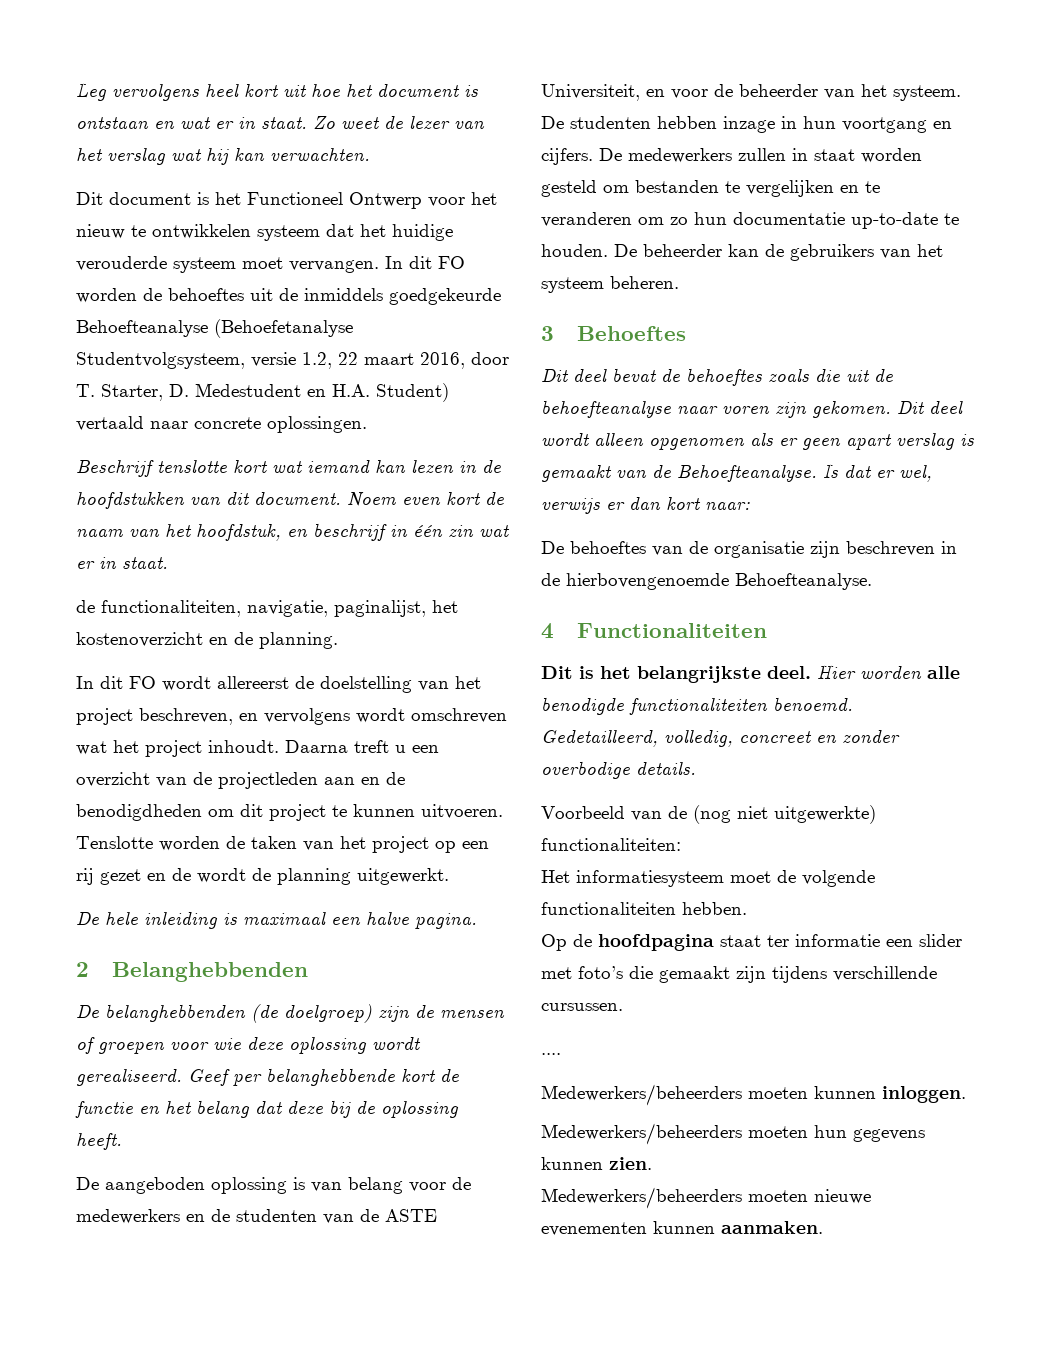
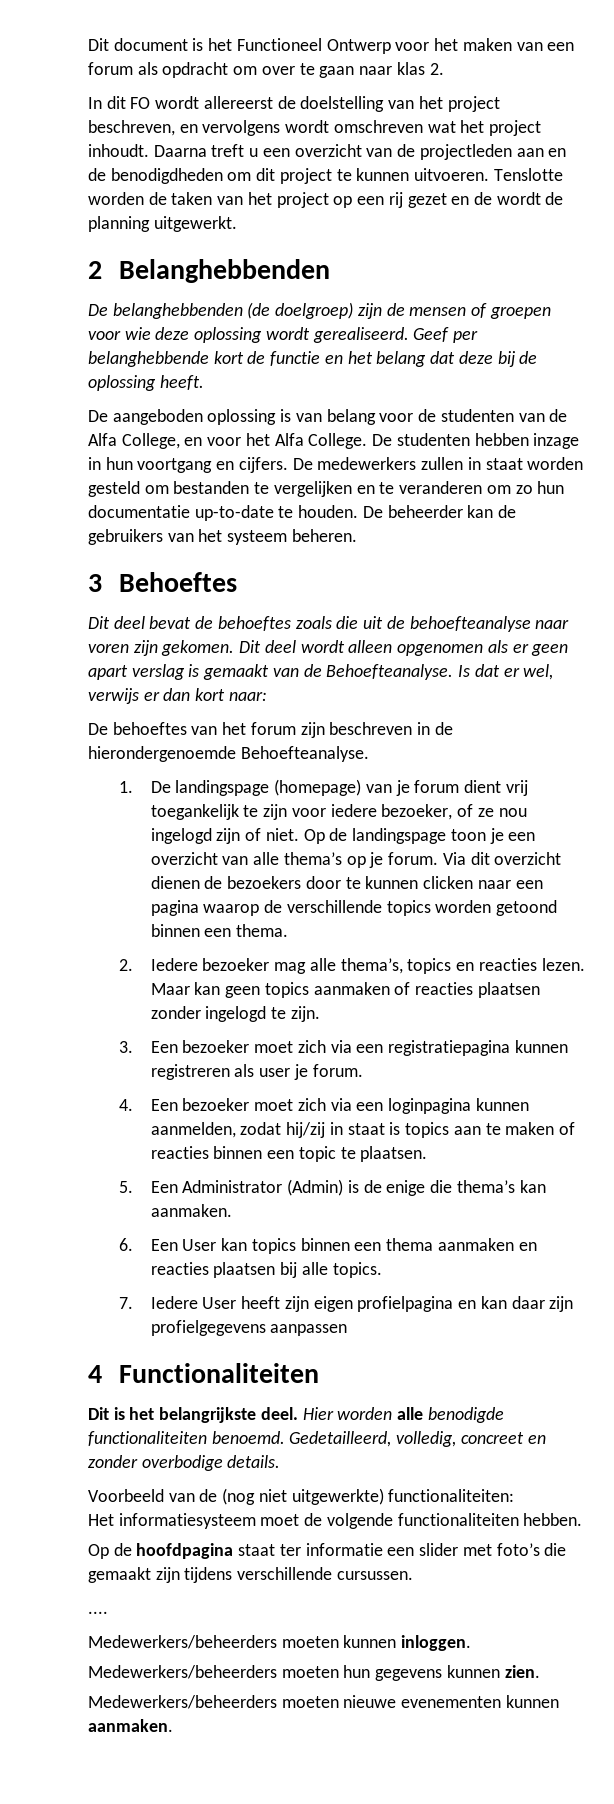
[76,83,478,101] [76,116,485,129] [76,148,370,165] Leg vervolgens heel kort uit hoe het document is ontstaan en wat er in staat. Zo weet de lezer van het verslag wat hij kan verwachten. // -> (88, 44) none
[76,224,453,241] [76,256,465,273] [76,288,501,305] [76,319,353,338] [76,352,509,369] [76,383,449,402] [76,416,367,433] [76,460,501,477] [76,492,504,509] [76,523,510,541] [76,557,168,569] [76,600,458,617] [76,632,338,649] nieuw te ontwikkelen systeem dat het huidige verouderde systeem moet vervangen. In dit FO worden de behoeftes uit de inmiddels goedgekeurde Behoefteanalyse (Behoefetanalyse Studentvolgsysteem, versie 1.2, 22 maart 2016, door T. Starter, D. Medestudent en H.A. Student) vertaald naar concrete oplossingen. // Beschrijf tenslotte kort wat iemand kan lezen in de hoofdstukken van dit document. Noem even kort de naam van het hoofdstuk, en beschrijf in één zin wat er in staat. // de functionaliteiten, navigatie, paginalijst, het kostenoverzicht en de planning. -> [462,38,575,51] [88,62,444,78] maken van een forum als opdracht om over te gaan naar klas 2.
[76,912,477,929] // De hele inleiding is maximaal een halve pagina. -> (237, 224) none
[76,1209,437,1224] [541,84,961,101] medewerkers en de studenten van de ASTE Universiteit, en voor de beheerder van het systeem. -> [440,409,568,422] [88,433,368,449] studenten van de Alfa College, en voor het Alfa College.
[689,541,804,558] de organisatie -> [222,722,296,735] het forum
[566,573,872,590] hierbovengenoemde Behoefteanalyse. -> [88,746,369,762] [119,779,528,796] [150,804,527,820] [150,828,536,844] [150,852,562,868] [150,876,543,889] [150,900,558,916] [150,924,289,937] [119,958,585,974] [150,982,540,998] [150,1006,320,1022] [119,1040,568,1056] [150,1064,363,1080] [119,1098,529,1114] [150,1122,575,1138] [150,1146,428,1162] [119,1179,546,1196] [150,1204,232,1217] [119,1238,537,1254] [150,1262,382,1278] [119,1296,574,1312] [150,1320,348,1336] hierondergenoemde Behoefteanalyse. // 1. De landingspage (homepage) van je forum dient vrij toegankelijk te zijn voor iedere bezoeker, of ze nou ingelogd zijn of niet. Op de landingspage toon je een overzicht van alle thema’s op je forum. Via dit overzicht dienen de bezoekers door te kunnen clicken naar een pagina waarop de verschillende topics worden getoond binnen een thema. // 2. Iedere bezoeker mag alle thema’s, topics en reacties lezen. Maar kan geen topics aanmaken of reacties plaatsen zonder ingelogd te zijn. // 3. Een bezoeker moet zich via een registratiepagina kunnen registreren als user je forum. // 4. Een bezoeker moet zich via een loginpagina kunnen aanmelden, zodat hij/zij in staat is topics aan te maken of reacties binnen een topic te plaatsen. // 5. Een Administrator (Admin) is de enige die thema’s kan aanmaken. // 6. Een User kan topics binnen een thema aanmaken en reacties plaatsen bij alle topics. // 7. Iedere User heeft zijn eigen profielpagina en kan daar zijn profielgegevens aanpassen

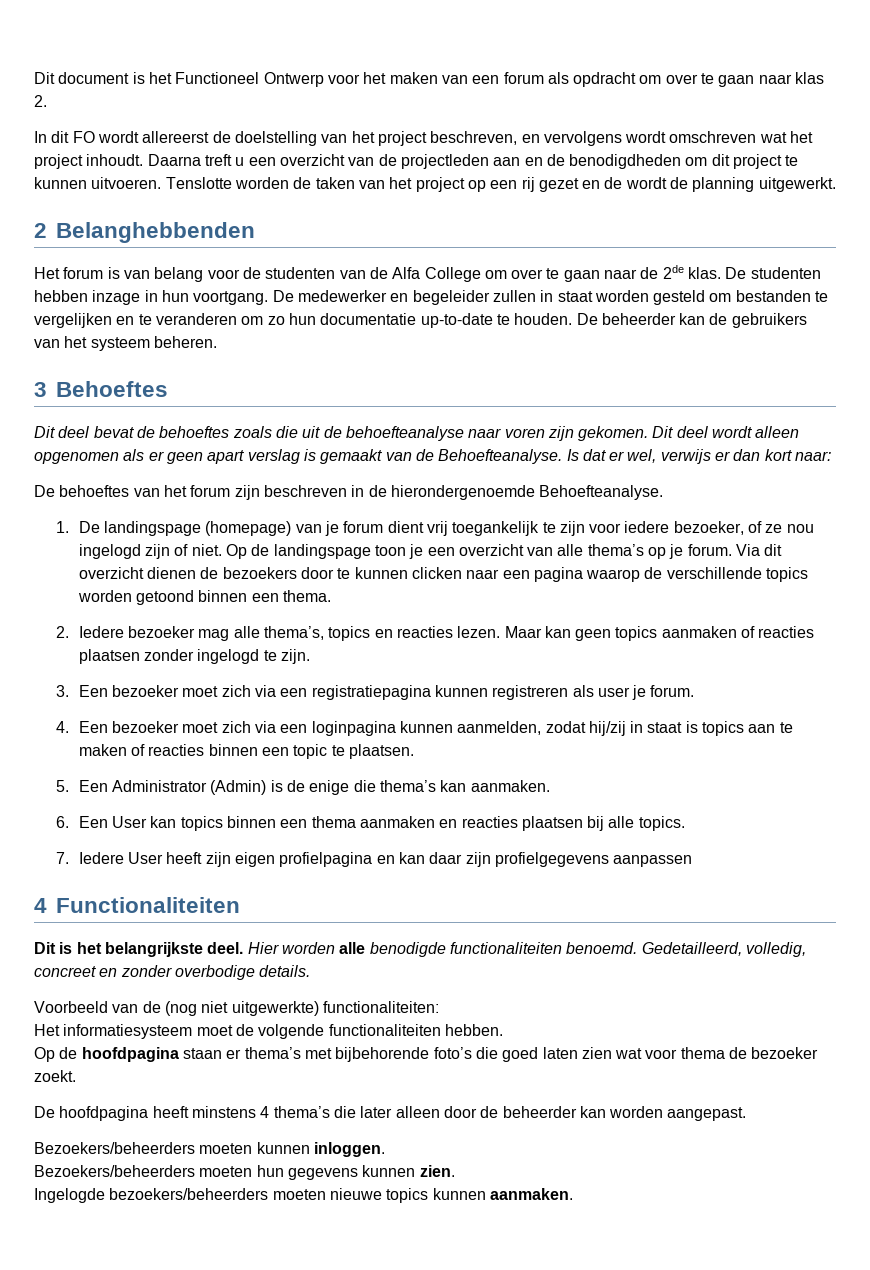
[88,302,551,319] [88,327,479,343] [88,351,538,367] [88,375,204,391] [88,409,277,425] De belanghebbenden (de doelgroep) zijn de mensen of groepen voor wie deze oplossing wordt gerealiseerd. Geef per belanghebbende kort de functie en het belang dat deze bij de oplossing heeft. // De aangeboden oplossing -> [34,267,104,279] Het forum
[121,433,368,449] College, en voor het Alfa College. -> [424,265,722,282] College om over te gaan naar de 2de klas.
[137,457,417,473] voortgang en cijfers. De medewerkers -> [193,290,490,305] voortgang. De medewerker en begeleider
[238,1543,567,1556] [88,1567,413,1583] [88,1611,108,1614] [88,1635,277,1649] staat ter informatie een slider met foto’s die gemaakt zijn tijdens verschillende cursussen. // .... // Medewerkers/beheerders -> [182,1047,819,1062] [34,1070,76,1082] [34,1106,747,1121] [34,1142,195,1154] staan er thema’s met bijbehorende foto’s die goed laten zien wat voor thema de bezoeker zoekt. // De hoofdpagina heeft minstens 4 thema’s die later alleen door de beheerder kan worden aangepast. // Bezoekers/beheerders
[88,1665,277,1679] Medewerkers/beheerders -> [34,1165,195,1177] Bezoekers/beheerders
[88,1695,277,1709] Medewerkers/beheerders -> [34,1188,269,1203] Ingelogde bezoekers/beheerders
[401,1696,502,1708] evenementen -> [386,1188,429,1203] topics

